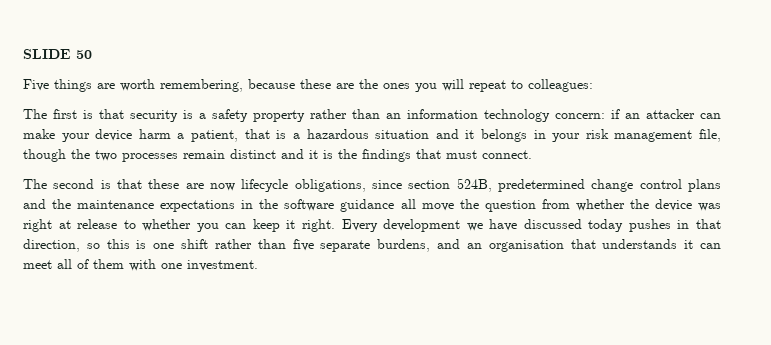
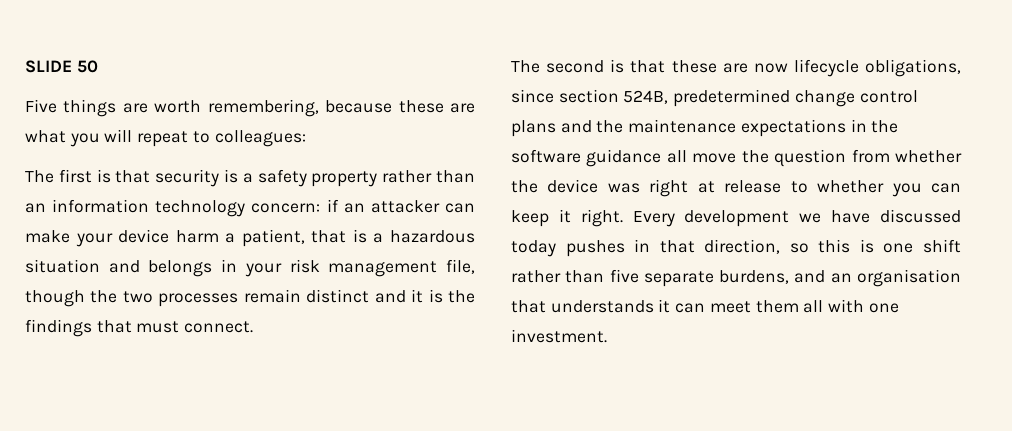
[359,79,410,89] the ones -> [25,130,66,143] what
[465,130,475,139] it -> (140, 266) none
[57,259,124,269] all of them -> [755,300,824,313] them all

